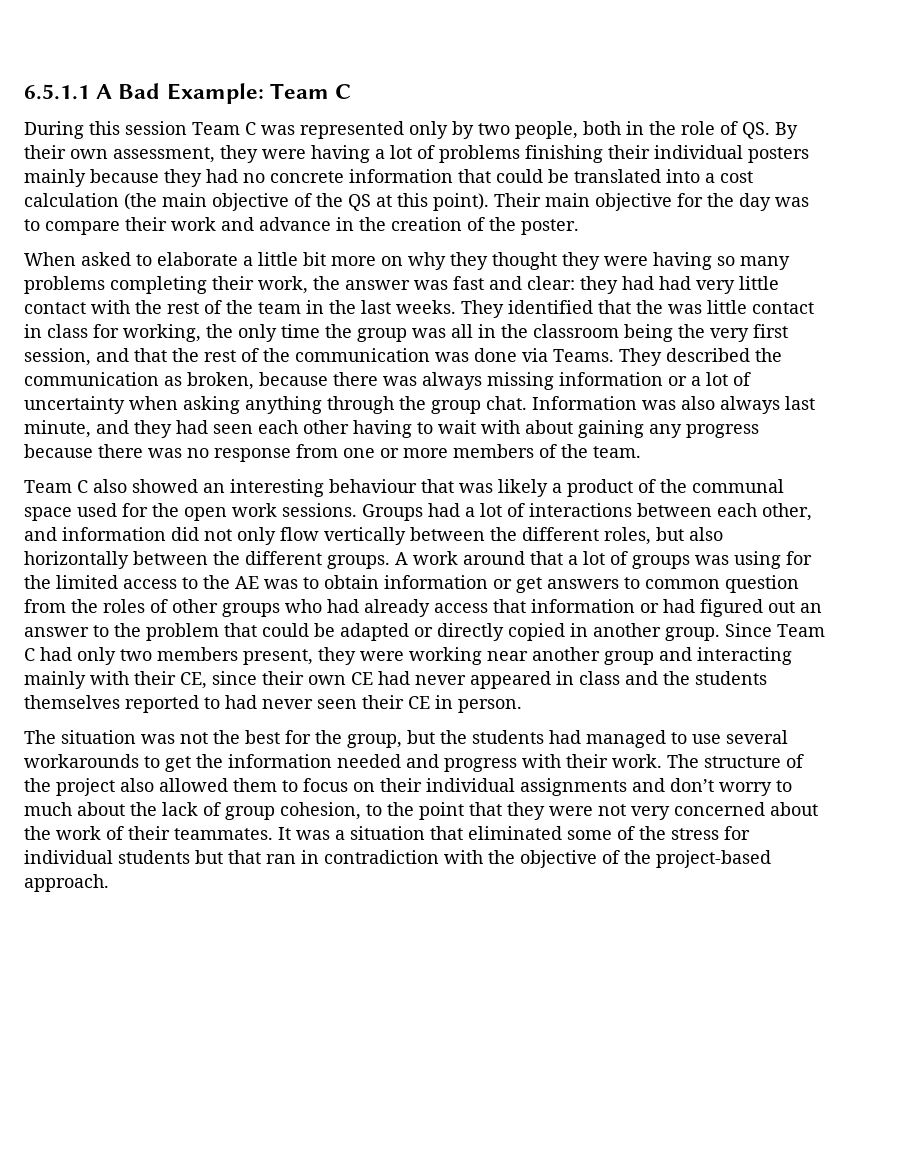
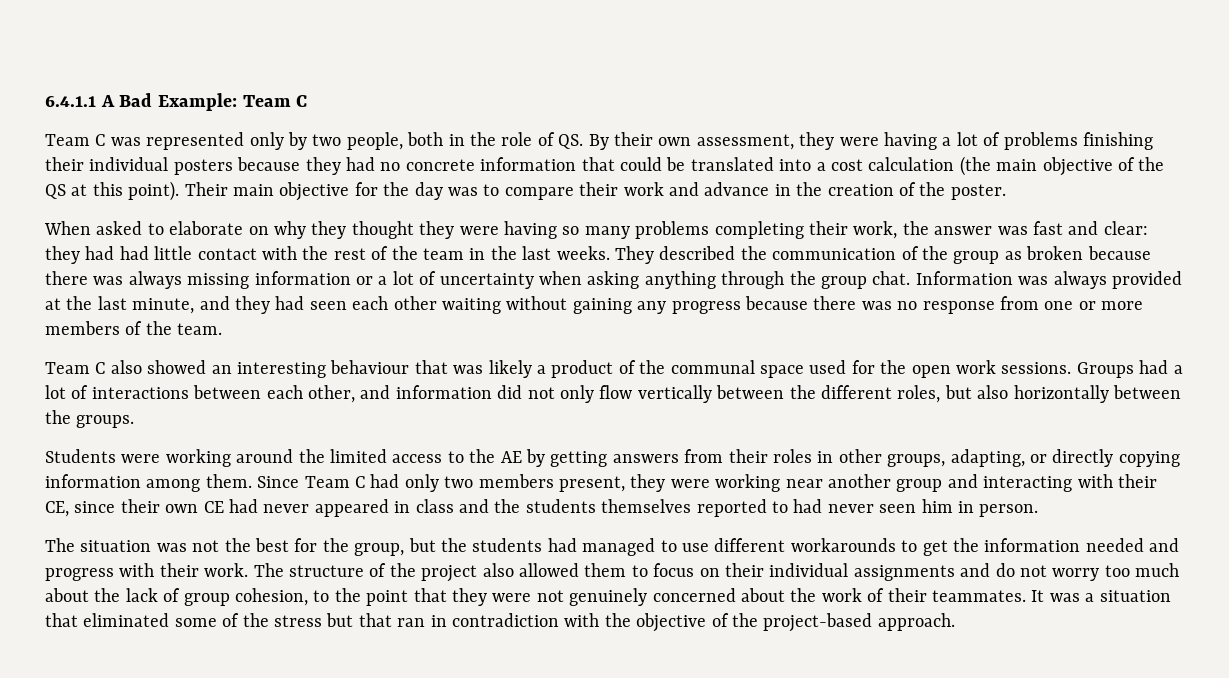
[24,84,90,100] 6.5.1.1 -> [45,96,96,107] 6.4.1.1
[24,121,187,139] During this session -> (308, 101) none
[24,169,86,187] mainly -> (233, 167) none
[243,252,376,266] a little bit more -> (244, 228) none
[696,280,735,294] very -> (149, 253) none
[508,300,814,314] [24,324,788,342] [24,348,782,366] [24,372,254,390] identified that the was little contact in class for working, the only time the group was all in the classroom being the very first session, and that the rest of the communication was done via Teams. They described the communication as broken, -> [659,246,1084,264] described the communication of the group as broken
[681,396,780,414] also always -> [1053,271,1182,289] [45,296,93,310] always provided at the
[353,420,573,438] having to wait with about -> [441,296,568,314] waiting without
[245,551,322,565] different -> (71, 417) none
[395,551,812,569] A work around that a lot of groups was using for -> [45,449,294,467] // Students were working around
[264,575,799,593] [24,599,822,617] [24,623,720,641] was to obtain information or get answers to common question from the roles of other groups who had already access that information or had figured out an answer to the problem that could be adapted or directly copied in another group. -> [525,449,1180,467] [45,474,252,492] by getting answers from their roles in other groups, adapting, or directly copying information among them.
[24,671,86,689] mainly -> (1073, 484) none
[362,695,430,709] their CE -> [921,499,953,513] him
[726,730,788,744] several -> [714,538,786,552] different
[670,778,792,796] don’t worry to -> [995,563,1130,581] do not worry too
[631,806,670,820] very -> [569,588,648,606] genuinely
[724,826,750,840] [24,850,190,864] for individual students -> (322, 621) none

